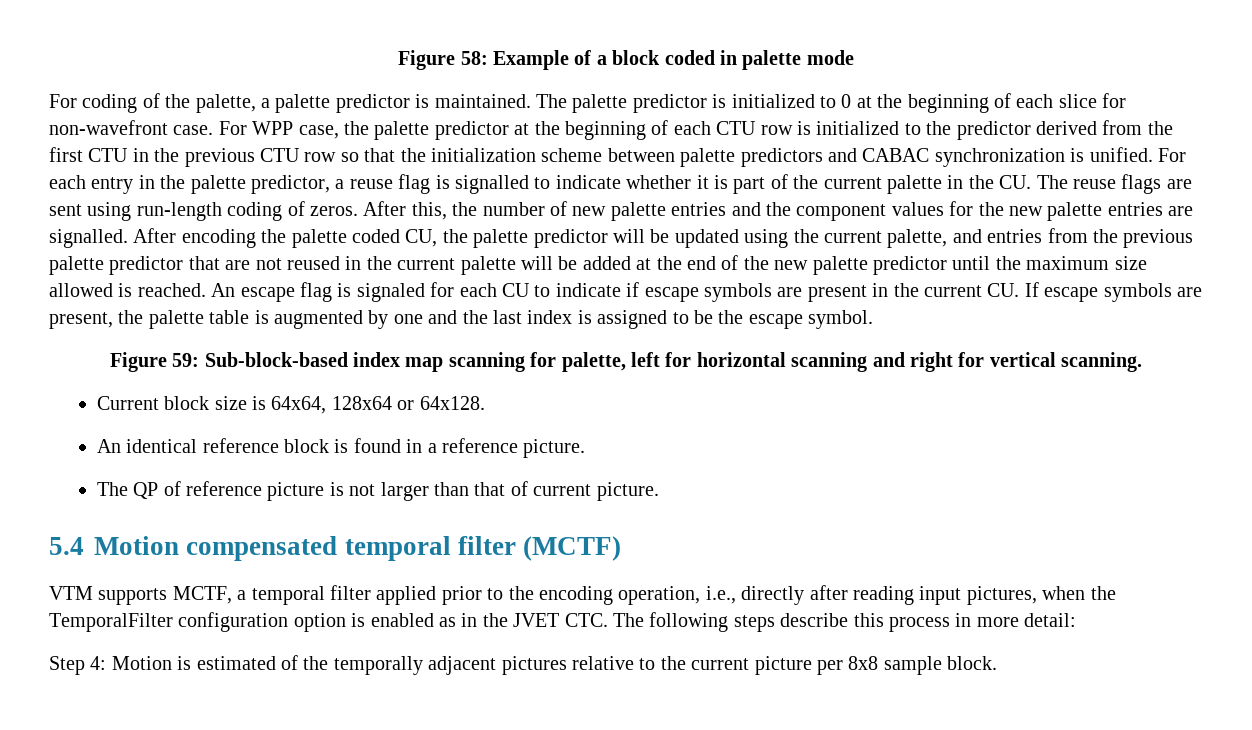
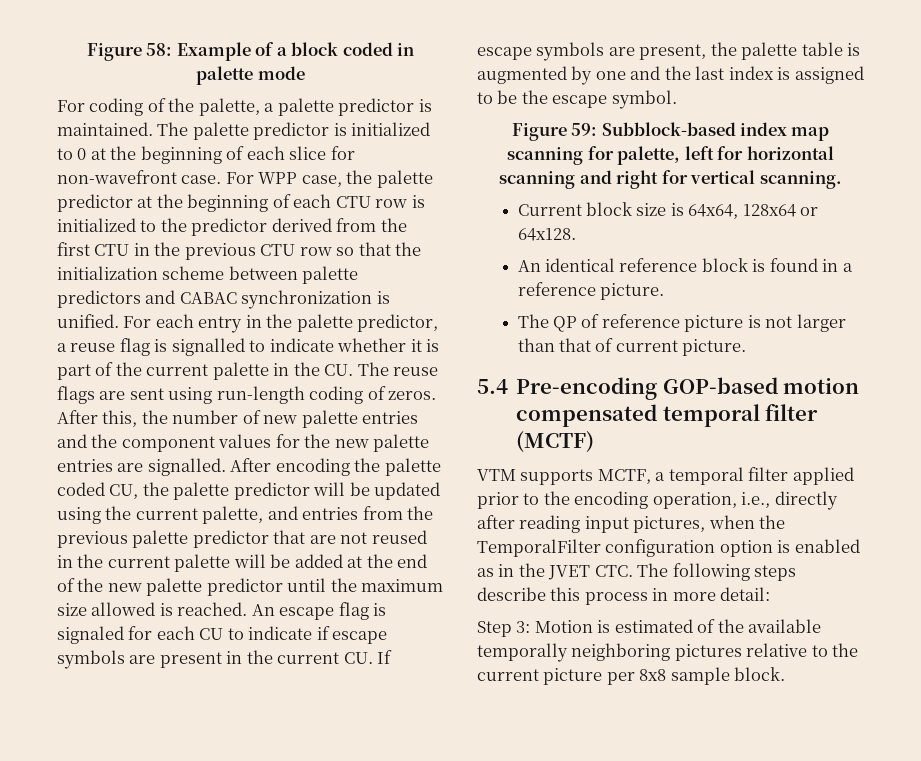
[204,352,348,367] Sub-block-based -> [601,122,736,136] Subblock-based
[94,536,179,555] Motion -> [516,377,860,400] Pre-encoding GOP-based motion
[90,656,107,670] 4: -> [516,621,531,633] 3:
[333,656,497,675] temporally adjacent -> [748,619,822,633] [477,643,671,662] available temporally neighboring

